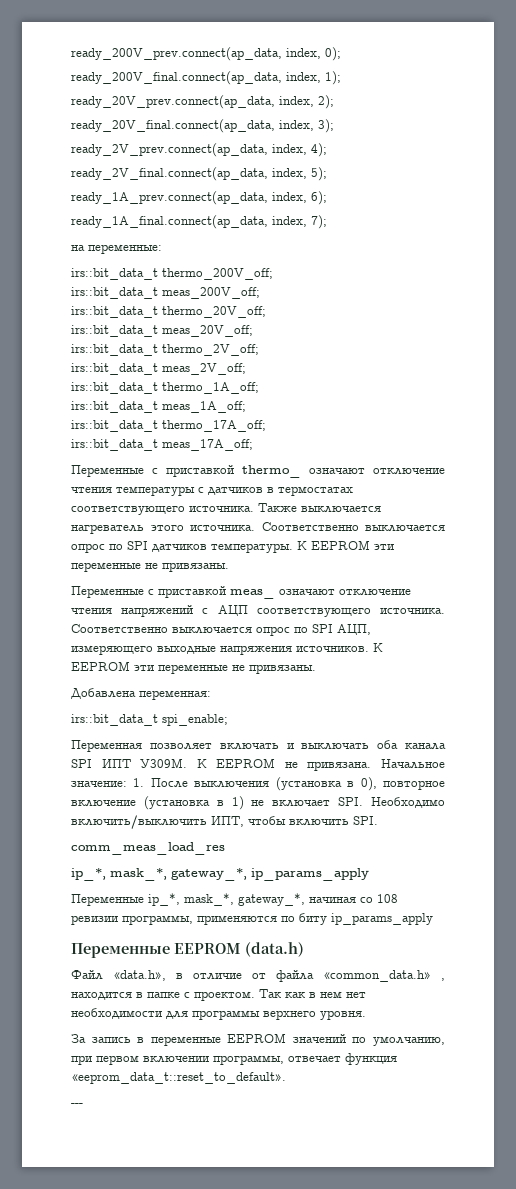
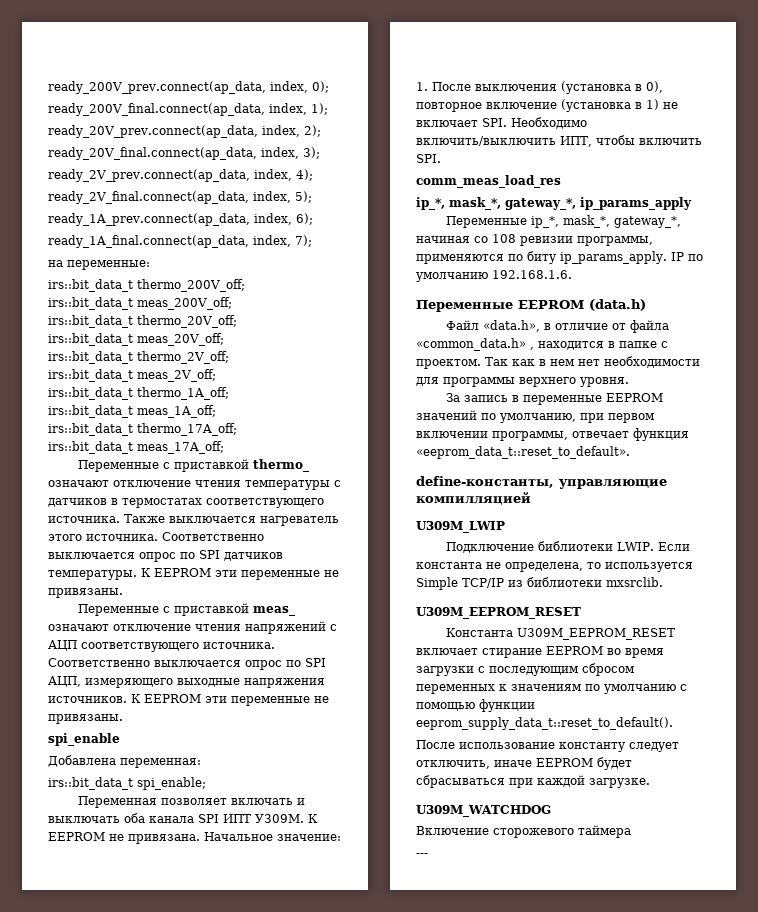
(316, 669) none -> [48,733,120,746] // spi_enable
[331,913,433,925] ip_params_apply -> [560,251,703,264] [416,270,572,282] ip_params_apply. IP по умолчанию 192.168.1.6.
(286, 1078) none -> [416,476,667,489] [416,492,531,505] [416,521,505,533] [445,541,690,553] [416,562,693,572] [416,577,663,590] [416,607,581,619] [445,628,675,640] [416,646,664,658] [416,663,634,676] [416,684,687,694] [416,699,535,712] [416,717,673,730] [416,740,679,752] [416,757,632,770] [416,775,650,788] [416,805,551,817] [416,825,631,838] // define-константы, управляющие компилляцией // U309M_LWIP // Подключение библиотеки LWIP. Если константа не определена, то используется Simple TCP/IP из библиотеки mxsrclib. // U309M_EEPROM_RESET // Константа U309M_EEPROM_RESET включает стирание EEPROM во время загрузки с последующим сбросом переменных к значениям по умолчанию с помощью функции eeprom_supply_data_t::reset_to_default(). // После использование константу следует отключить, иначе EEPROM будет сбрасываться при каждой загрузке. // U309M_WATCHDOG // Включение сторожевого таймера

